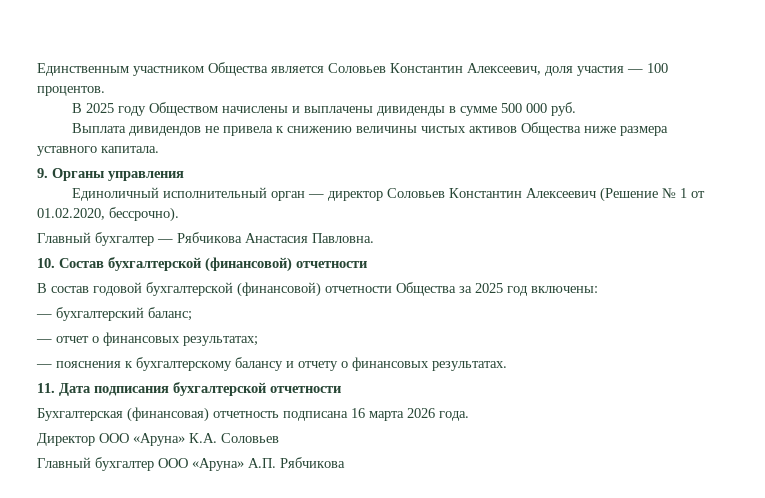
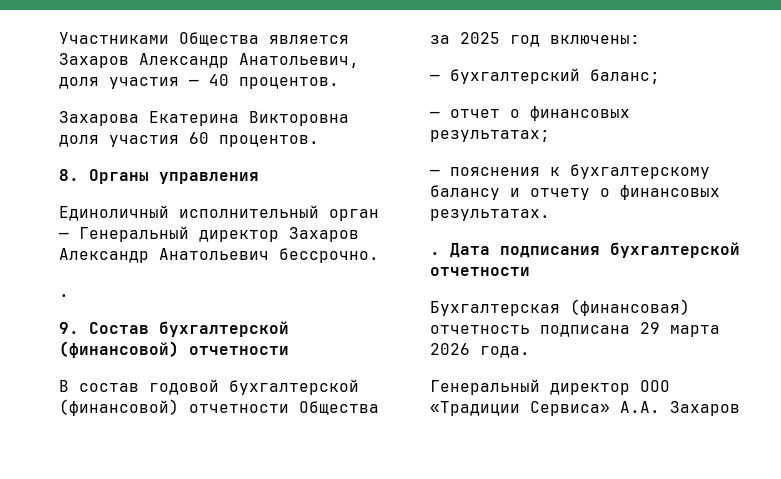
[37,62,541,76] Единственным участником Общества является Соловьев Константин Алексеевич, -> [59,32,349,46] [59,53,359,68] Участниками Общества является Захаров Александр Анатольевич,
[647,63,668,73] [37,86,105,96] [72,102,577,116] [72,122,669,136] [37,146,159,156] [37,168,48,178] 100 процентов. // В 2025 году Обществом начислены и выплачены дивиденды в сумме 500 000 руб. // Выплата дивидендов не привела к снижению величины чистых активов Общества ниже размера уставного капитала. // 9. -> [209,74,339,89] [59,111,349,126] [59,132,319,147] [59,169,79,181] 40 процентов. // Захарова Екатерина Викторовна доля участия 60 процентов. // 8.
[328,187,706,202] [37,207,179,222] [37,232,374,246] [37,258,55,268] директор Соловьев Константин Алексеевич (Решение № 1 от 01.02.2020, бессрочно). // Главный бухгалтер — Рябчикова Анастасия Павловна. // 10. -> [79,226,359,242] [59,248,379,263] [59,294,69,297] [59,322,79,334] Генеральный директор Захаров Александр Анатольевич бессрочно. // . // 9.
[37,383,55,393] 11. -> [430,252,440,255] .
[351,408,365,418] 16 -> [640,322,660,334] 29
[37,433,279,446] [37,457,345,471] Директор ООО «Аруна» К.А. Соловьев // Главный бухгалтер ООО «Аруна» А.П. Рябчикова -> [430,379,670,395] [430,401,740,416] Генеральный директор ООО «Традиции Сервиса» А.А. Захаров

